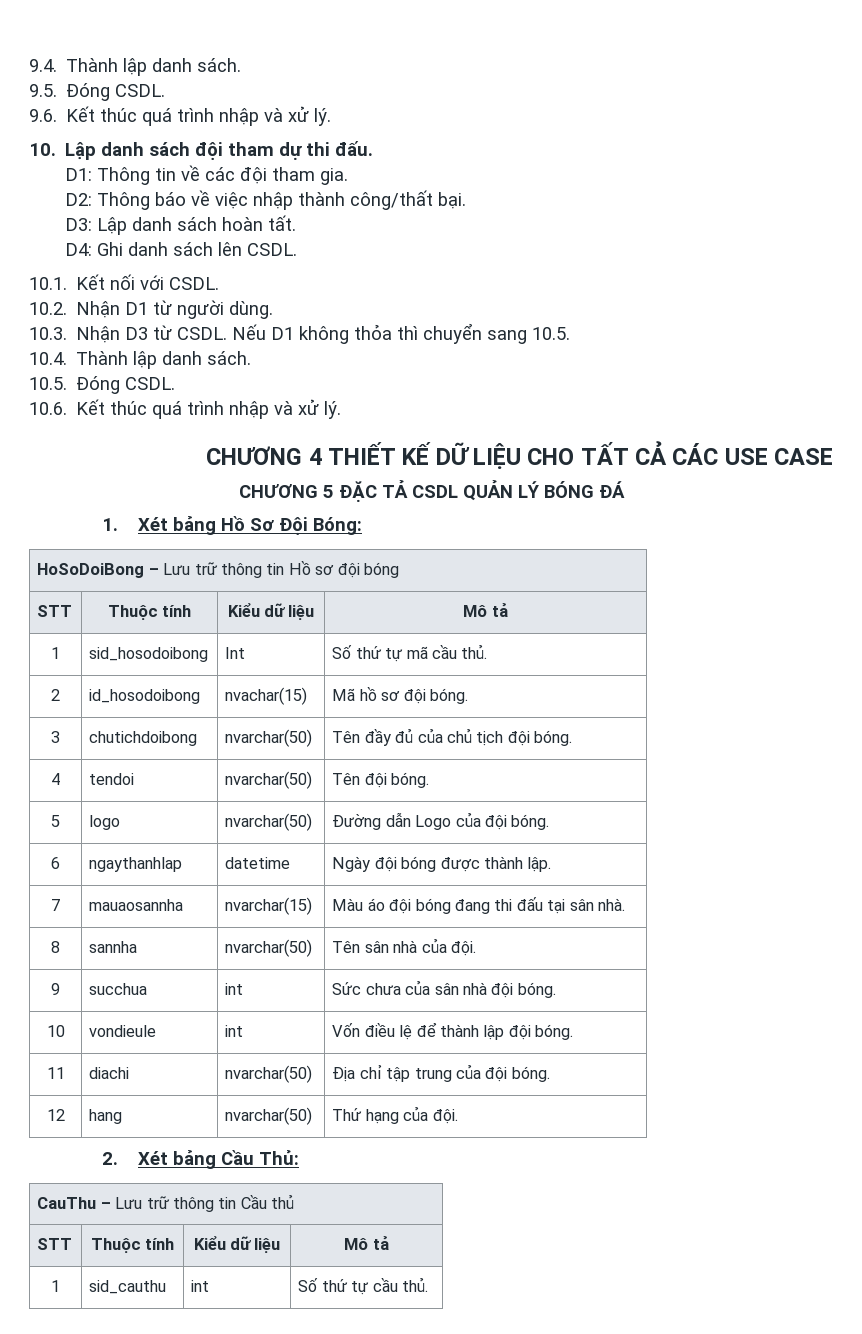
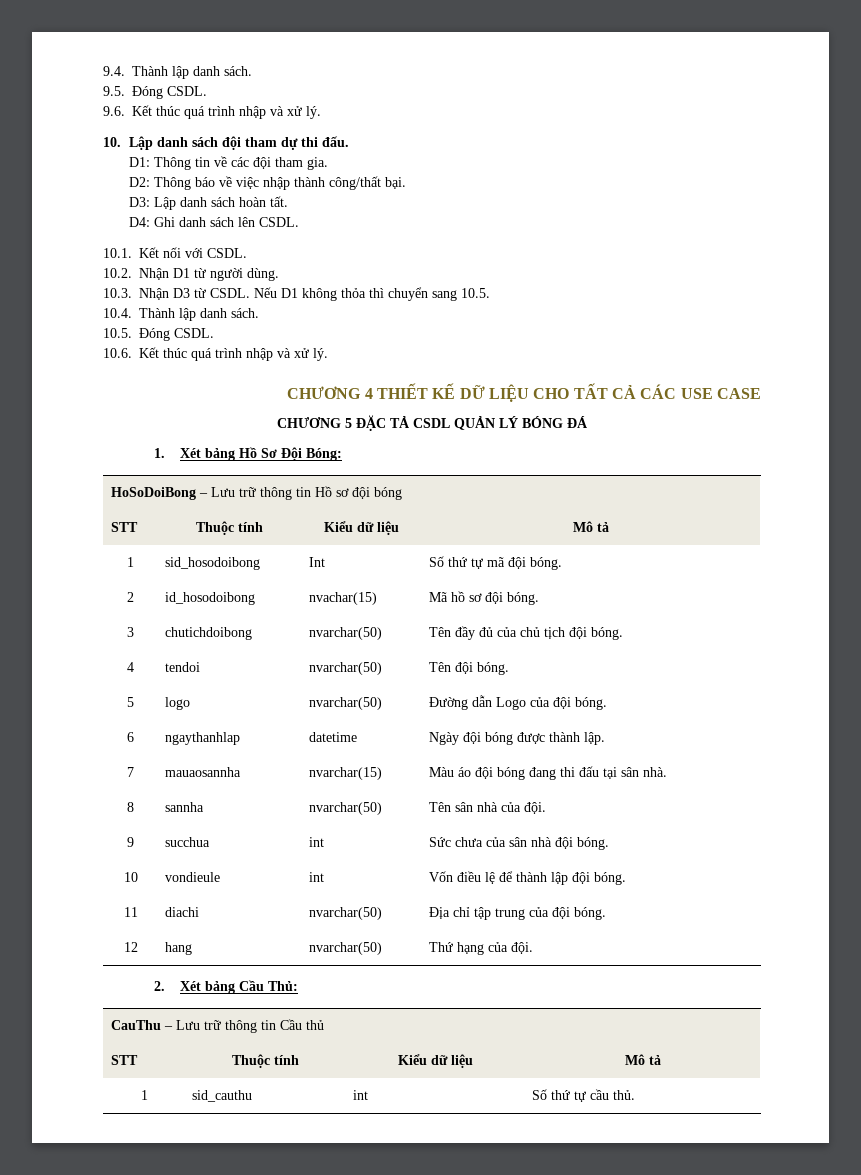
[431,644,488,659] cầu thủ. -> [507,557,562,570] đội bóng.

